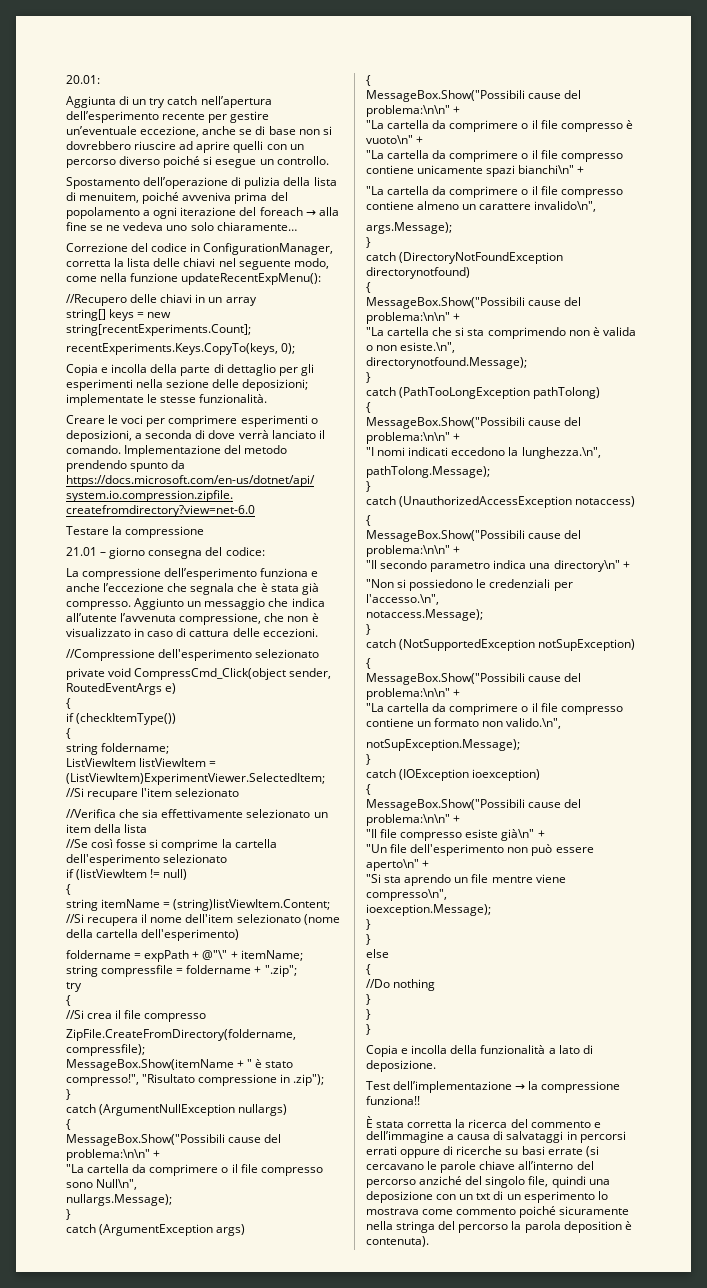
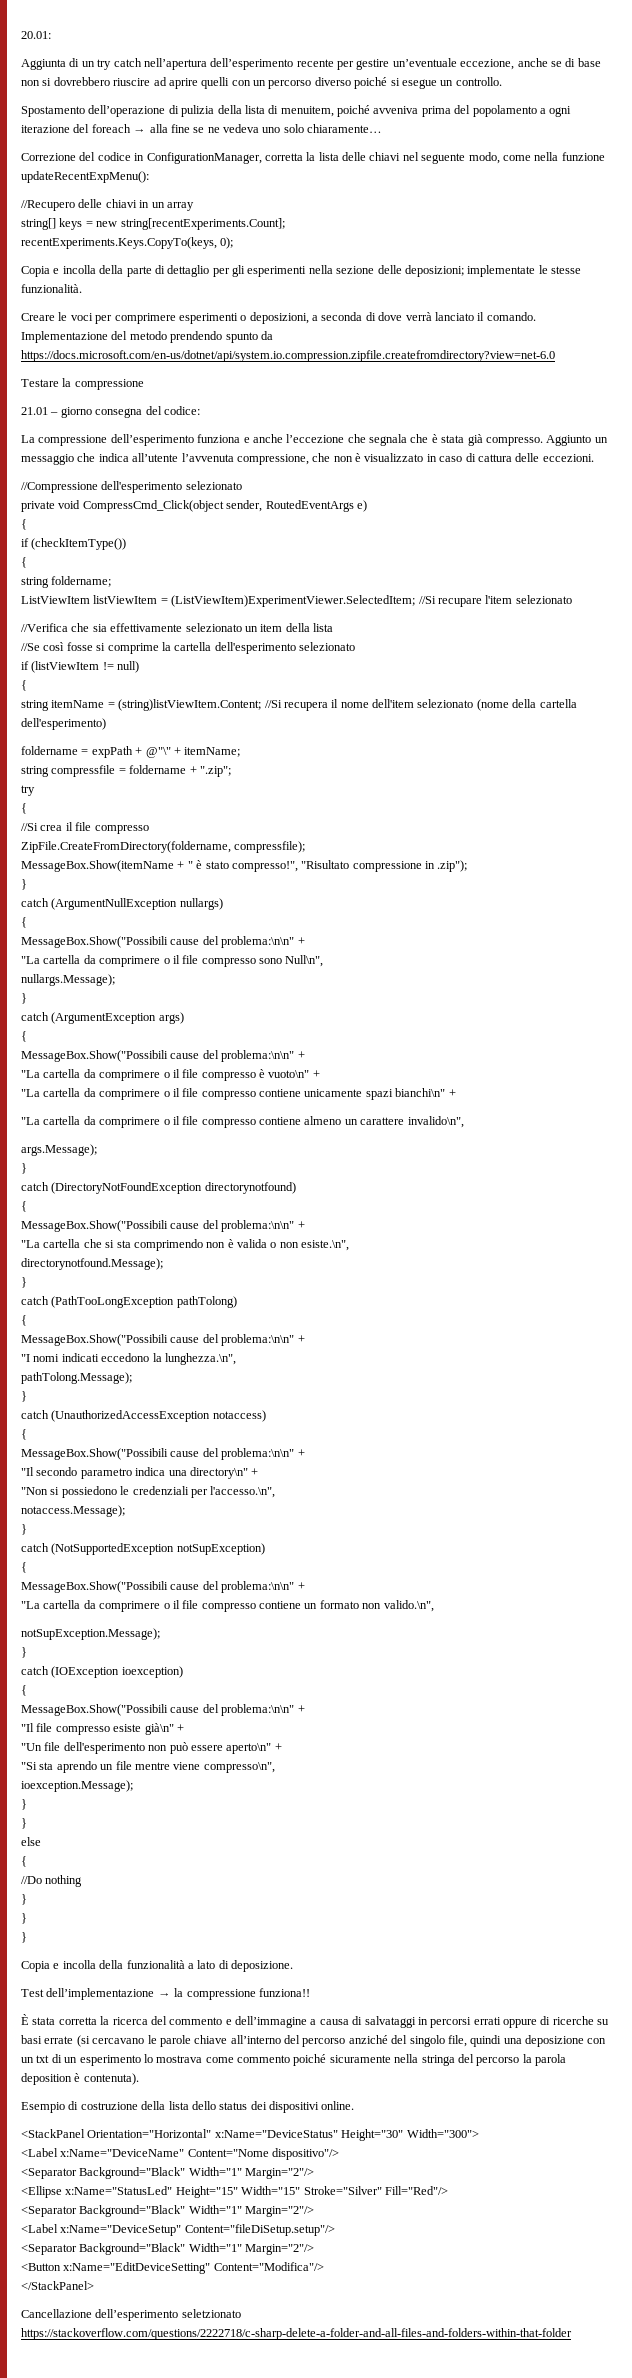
(429, 1241) none -> [21,2101,355,2113] [21,2129,479,2141] [21,2148,340,2160] [21,2167,315,2179] [21,2186,448,2198] [21,2205,315,2217] [21,2224,335,2236] [21,2243,315,2255] [21,2262,324,2274] [21,2281,94,2290] [21,2309,241,2321] [21,2328,572,2340] // Esempio di costruzione della lista dello status dei dispositivi online. // <StackPanel Orientation="Horizontal" x:Name="DeviceStatus" Height="30" Width="300"> // <Label x:Name="DeviceName" Content="Nome dispositivo"/> // <Separator Background="Black" Width="1" Margin="2"/> // <Ellipse x:Name="StatusLed" Height="15" Width="15" Stroke="Silver" Fill="Red"/> // <Separator Background="Black" Width="1" Margin="2"/> // <Label x:Name="DeviceSetup" Content="fileDiSetup.setup"/> // <Separator Background="Black" Width="1" Margin="2"/> // <Button x:Name="EditDeviceSetting" Content="Modifica"/> // </StackPanel> // Cancellazione dell’esperimento seletzionato https://stackoverflow.com/questions/2222718/c-sharp-delete-a-folder-and-all-files-and-folders-within-that-folder

